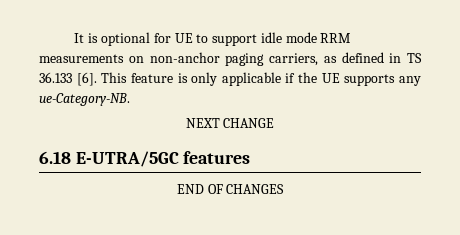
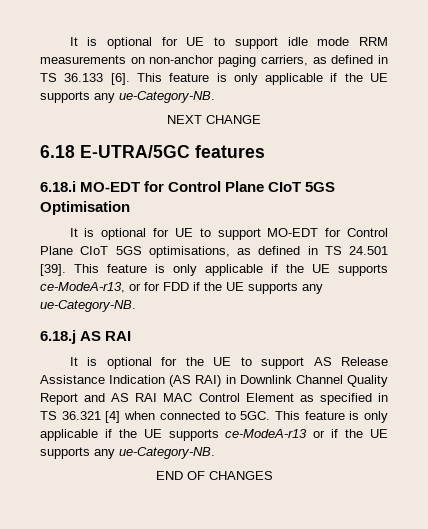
(251, 157) none -> [40,181,336,192] [40,201,130,215] [69,228,388,240] [40,246,388,258] [40,264,388,276] [40,282,323,294] [40,300,136,312] [40,330,132,344] [69,357,389,369] [40,375,388,387] [40,393,388,405] [40,411,388,423] [40,429,389,441] [40,447,215,459] // 6.18.i MO-EDT for Control Plane CIoT 5GS Optimisation // It is optional for UE to support MO-EDT for Control Plane CIoT 5GS optimisations, as defined in TS 24.501 [39]. This feature is only applicable if the UE supports ce-ModeA-r13, or for FDD if the UE supports any ue-Category-NB. // 6.18.j AS RAI // It is optional for the UE to support AS Release Assistance Indication (AS RAI) in Downlink Channel Quality Report and AS RAI MAC Control Element as specified in TS 36.321 [4] when connected to 5GC. This feature is only applicable if the UE supports ce-ModeA-r13 or if the UE supports any ue-Category-NB.

